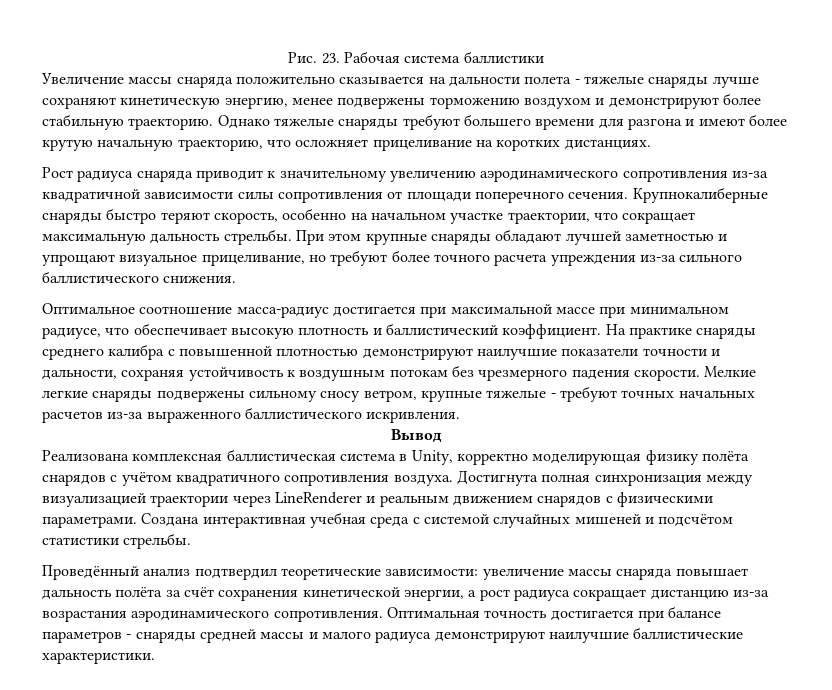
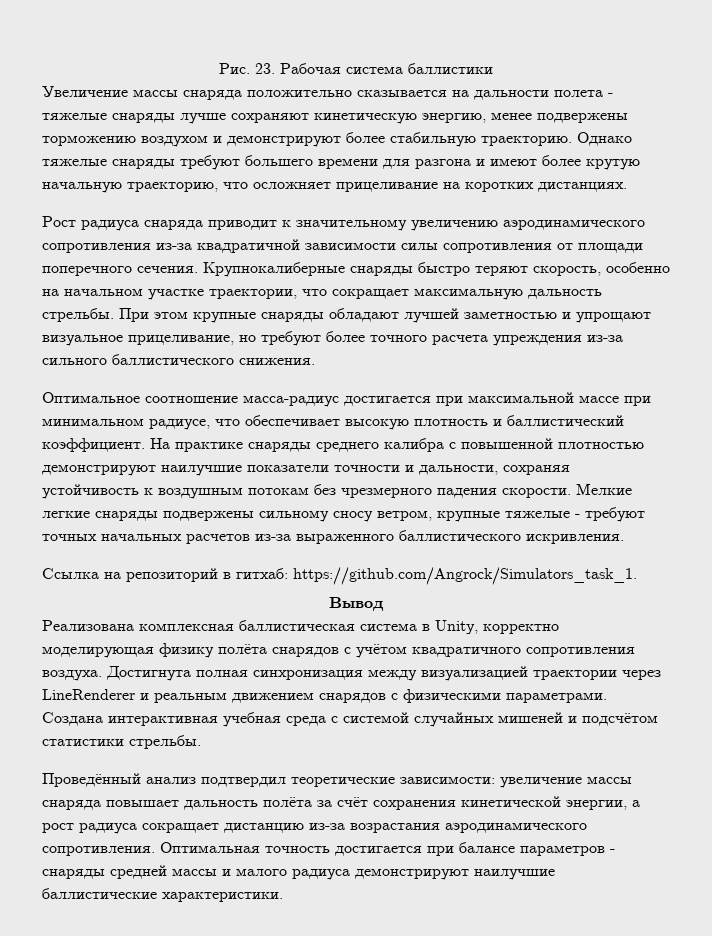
(461, 417) none -> [42,567,637,585] // Ссылка на репозиторий в гитхаб: https://github.com/Angrock/Simulators_task_1.

